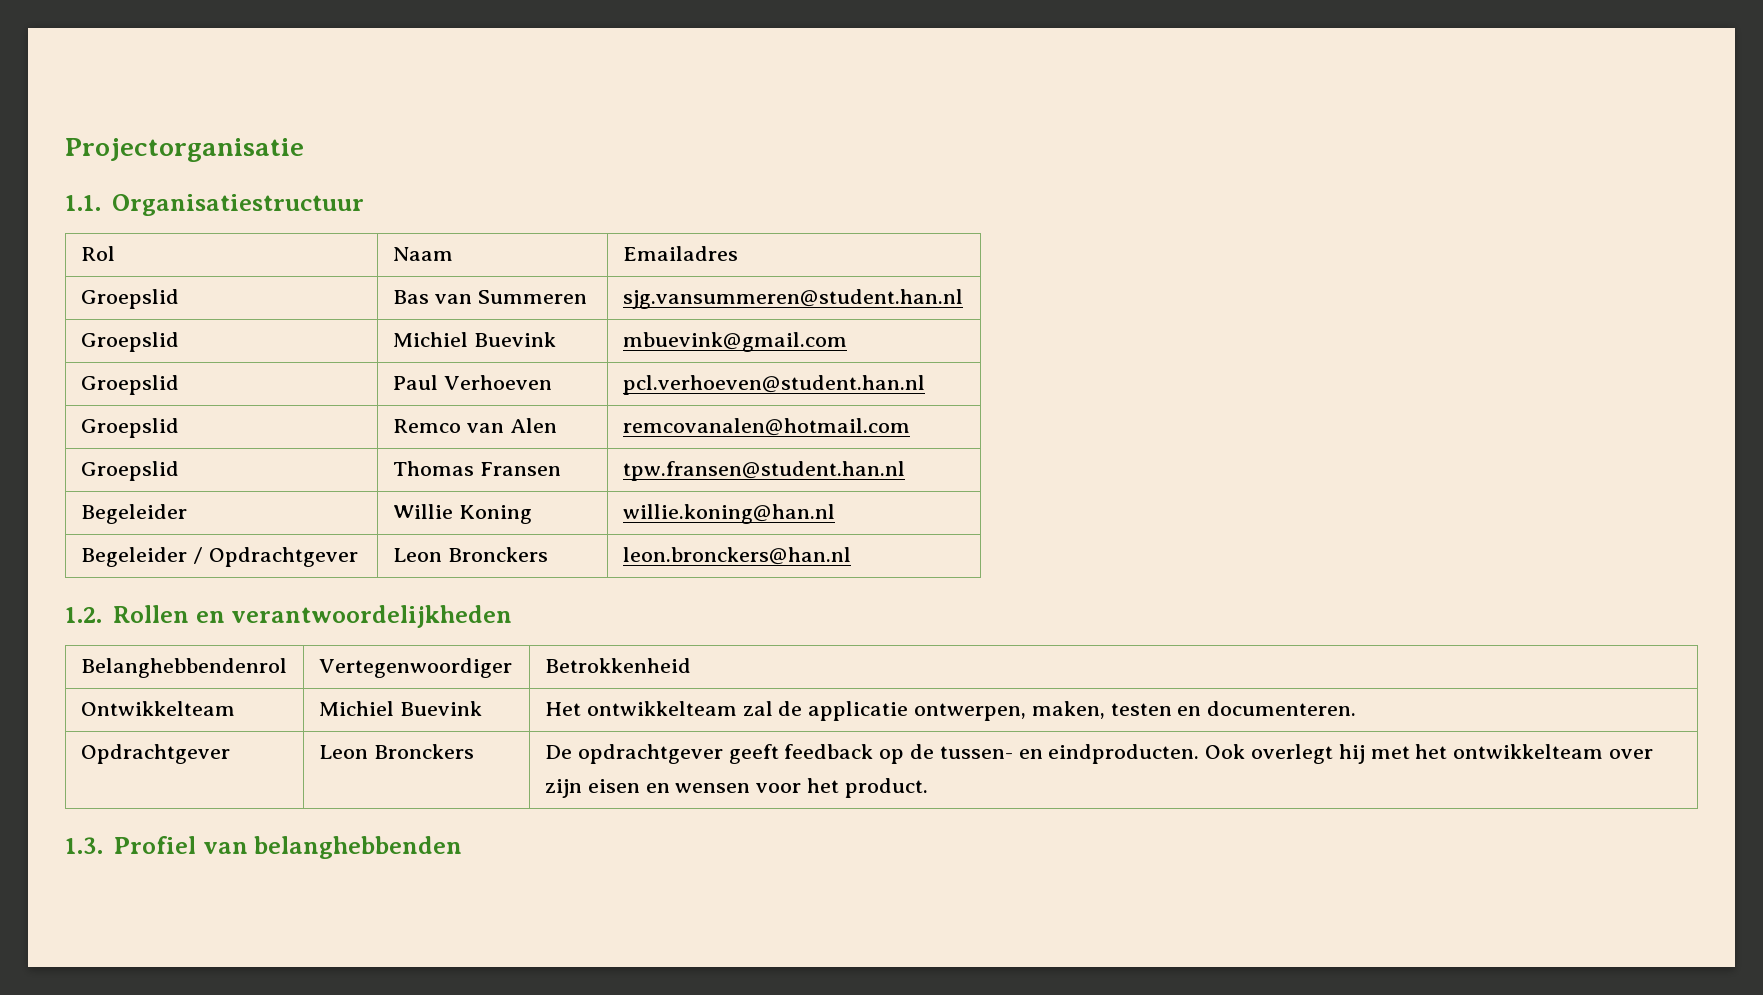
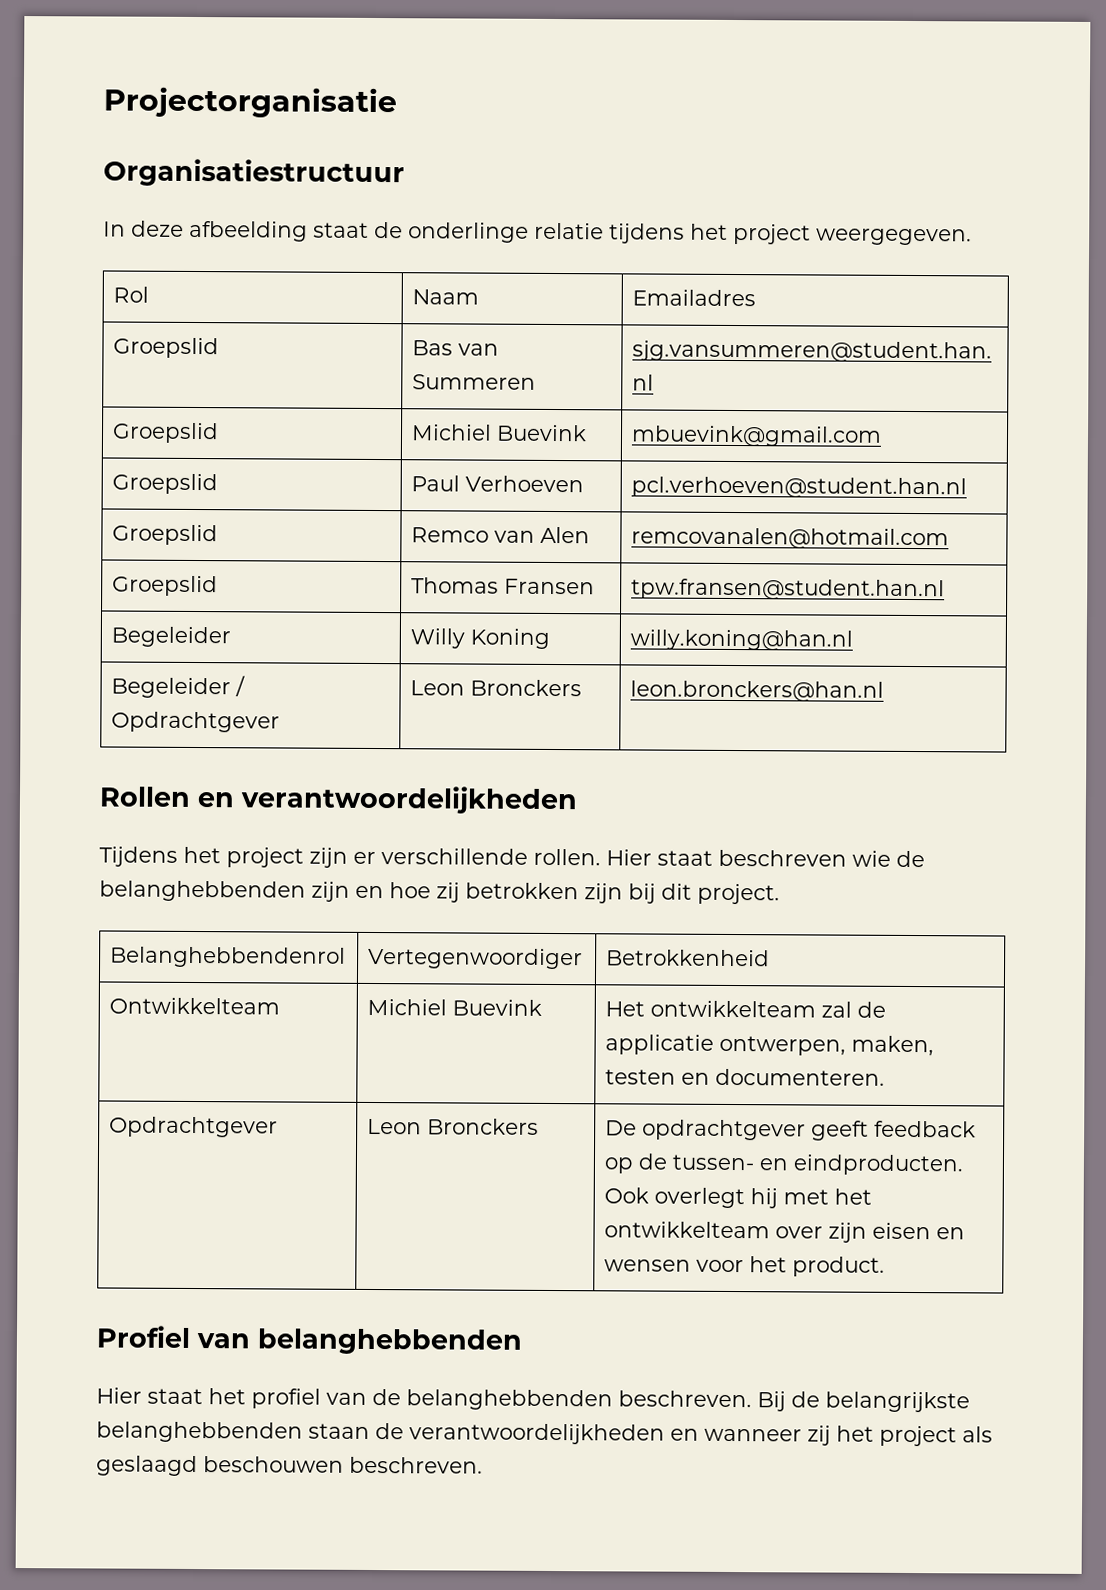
[65,195,101,211] 1.1. -> (397, 102) none
(364, 205) none -> [103,220,972,246] // In deze afbeelding staat de onderlinge relatie tijdens het project weergegeven.
[392,504,453,519] Willie -> [410,628,466,649] Willy
[622,504,835,524] willie.koning@han.nl -> [630,629,854,651] willy.koning@han.nl
[65,607,102,623] 1.2. -> (885, 691) none
(513, 616) none -> [99,846,925,868] [99,880,780,905] // Tijdens het project zijn er verschillende rollen. Hier staat beschreven wie de belanghebbenden zijn en hoe zij betrokken zijn bij dit project.
[65,837,103,854] 1.3. -> (886, 1266) none
(463, 847) none -> [96,1387,970,1413] [96,1421,993,1447] [96,1455,483,1477] // Hier staat het profiel van de belanghebbenden beschreven. Bij de belangrijkste belanghebbenden staan de verantwoordelijkheden en wanneer zij het project als geslaagd beschouwen beschreven.

